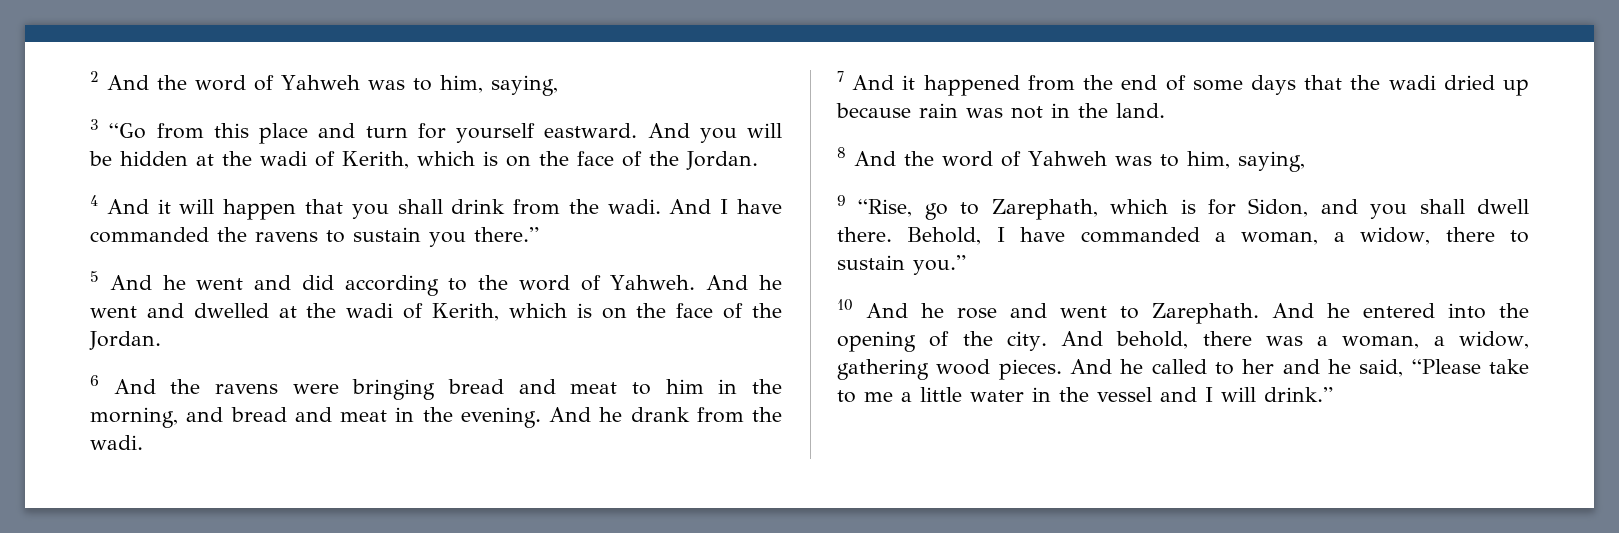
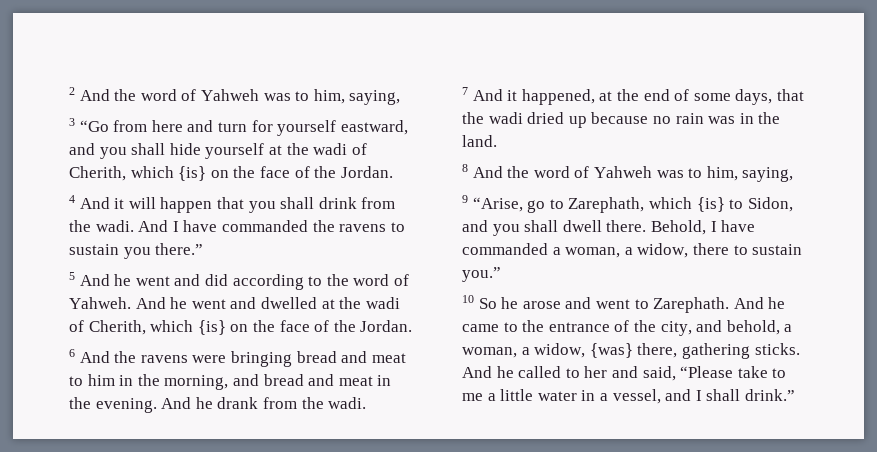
[213,123,308,144] this place -> [151,120,183,132] here
[544,123,782,143] [89,151,498,169] eastward. And you will be hidden at the wadi of Kerith, which is -> [340,120,408,135] [69,143,367,159] [69,166,207,181] eastward, and you shall hide yourself at the wadi of Cherith, which {is}
[431,303,592,321] Kerith, which is -> [88,320,226,335] Cherith, which {is}
[923,75,1075,96] happened from -> [521,89,613,105] happened, at
[1250,75,1296,95] days -> [735,89,773,105] days,
(911, 110) none -> [652,116,671,124] no
[1011,106,1043,119] not -> (736, 120) none
[858,199,913,217] “Rise, -> [472,197,523,212] “Arise,
[1180,199,1236,215] is for -> [696,197,744,212] {is} to
[866,303,997,319] And he rose -> [478,297,561,309] So he arose
[1363,303,1529,319] [837,331,1530,352] [837,359,1062,380] entered into the opening of the city. And behold, there was a woman, a widow, gathering wood pieces. -> [462,320,793,336] [462,343,800,359] came to the entrance of the city, and behold, a woman, a widow, {was} there, gathering sticks.
[1328,359,1351,374] he -> (638, 372) none
[1059,387,1152,402] the vessel -> [599,389,661,404] a vessel,
[1221,387,1256,402] will -> [706,389,741,401] shall

